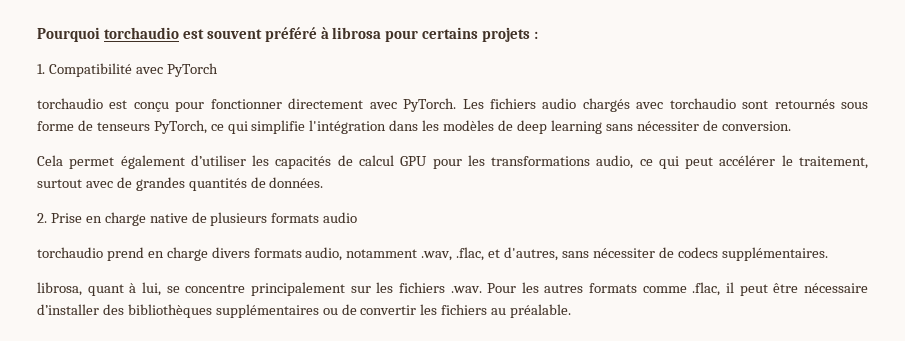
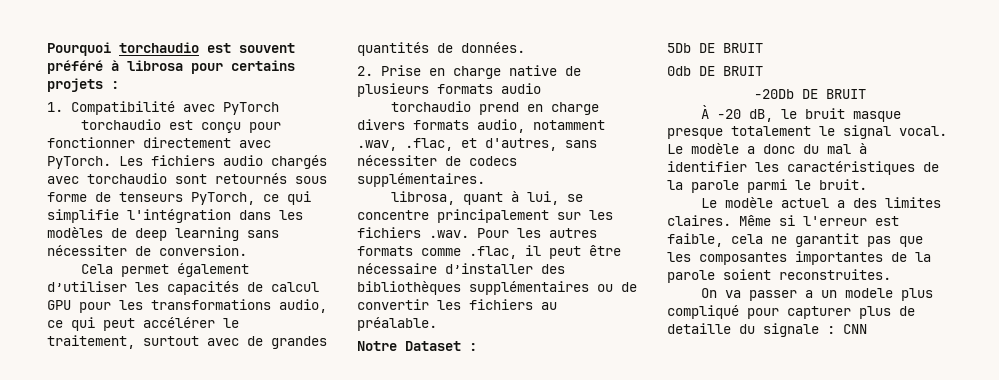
(572, 311) none -> [357,341,477,351] [667,43,763,53] [667,66,763,76] [753,89,866,99] [700,105,901,122] [667,125,947,139] [667,143,867,154] [667,161,939,175] [667,179,867,193] [700,197,941,208] [667,215,899,226] [667,233,923,247] [667,251,931,265] [667,269,891,283] [700,288,933,301] [667,305,915,319] [667,323,867,337] // Notre Dataset : // 5Db DE BRUIT // 0db DE BRUIT // -20Db DE BRUIT // À -20 dB, le bruit masque presque totalement le signal vocal. Le modèle a donc du mal à identifier les caractéristiques de la parole parmi le bruit. // Le modèle actuel a des limites claires. Même si l'erreur est faible, cela ne garantit pas que les composantes importantes de la parole soient reconstruites. // On va passer a un modele plus compliqué pour capturer plus de detaille du signale : CNN

